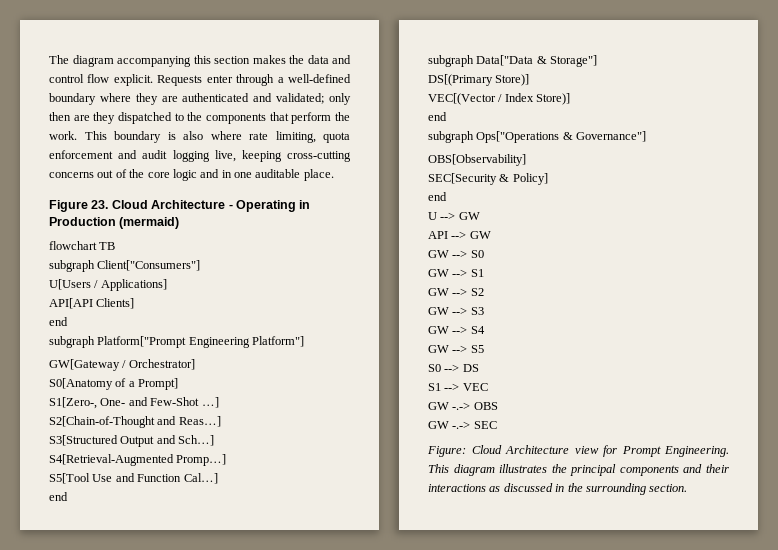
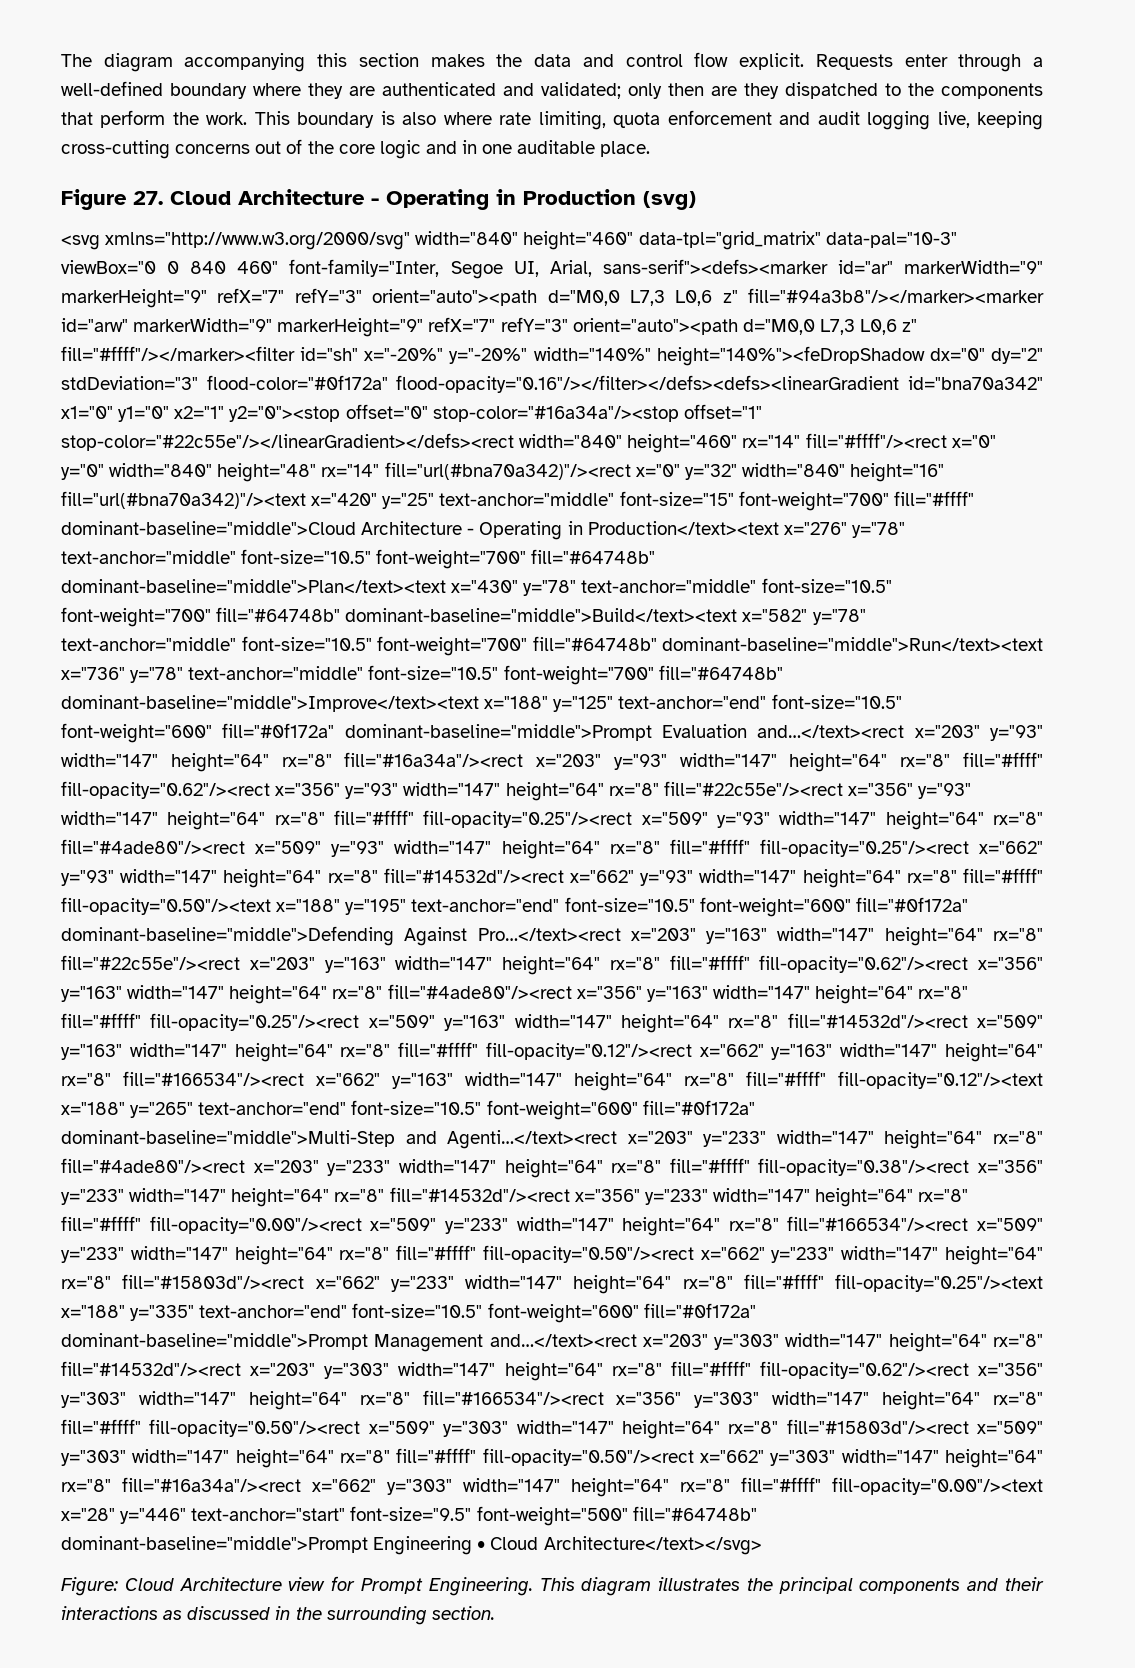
[91,200,109,209] 23. -> [133,191,163,205] 27.
[119,217,180,229] [49,241,116,250] [49,260,201,272] [49,279,167,291] [49,298,135,309] [49,317,68,326] [49,336,305,348] [49,359,195,371] [49,378,179,390] [49,397,219,409] [49,416,221,428] [49,435,215,447] [49,454,227,466] [49,473,218,484] [49,492,68,501] [428,55,598,67] [428,74,530,86] [428,93,571,105] [428,112,447,121] [428,131,647,143] [428,154,526,166] [428,173,548,185] [428,192,447,201] [428,212,480,220] [428,231,491,239] [428,250,484,258] [428,269,484,277] [428,288,484,296] [428,307,484,315] [428,326,485,334] [428,345,484,353] [428,364,479,372] [428,383,488,391] [428,402,498,410] [428,421,497,429] (mermaid) // flowchart TB // subgraph Client["Consumers"] // U[Users / Applications] // API[API Clients] // end // subgraph Platform["Prompt Engineering Platform"] // GW[Gateway / Orchestrator] // S0[Anatomy of a Prompt] // S1[Zero-, One- and Few-Shot …] // S2[Chain-of-Thought and Reas…] // S3[Structured Output and Sch…] // S4[Retrieval-Augmented Promp…] // S5[Tool Use and Function Cal…] // end // subgraph Data["Data & Storage"] // DS[(Primary Store)] // VEC[(Vector / Index Store)] // end // subgraph Ops["Operations & Governance"] // OBS[Observability] // SEC[Security & Policy] // end // U --> GW // API --> GW // GW --> S0 // GW --> S1 // GW --> S2 // GW --> S3 // GW --> S4 // GW --> S5 // S0 --> DS // S1 --> VEC // GW -.-> OBS // GW -.-> SEC -> [643,191,696,210] [61,231,957,250] [61,259,1043,279] [61,288,1044,308] [61,317,918,337] [61,346,1043,366] [61,375,1043,393] [61,404,762,422] [61,433,996,453] [61,462,945,482] [61,491,974,511] [61,521,905,540] [61,549,656,569] [61,578,892,596] [61,607,866,627] [61,636,1043,656] [61,665,783,685] [61,694,902,712] [61,723,1044,743] [61,752,1044,772] [61,781,972,801] [61,810,1043,830] [61,839,1043,859] [61,868,1044,888] [61,897,968,917] [61,926,1044,946] [61,955,1043,975] [61,984,969,1004] [61,1013,1043,1033] [61,1042,1044,1062] [61,1071,1043,1091] [61,1100,755,1120] [61,1130,1043,1149] [61,1158,1043,1178] [61,1187,969,1207] [61,1216,1043,1236] [61,1245,1044,1265] [61,1274,1043,1294] [61,1303,756,1323] [61,1333,1044,1352] [61,1361,1043,1381] [61,1390,1044,1410] [61,1419,1043,1439] [61,1448,1043,1468] [61,1477,1043,1497] [61,1506,757,1526] [61,1536,762,1555] (svg) // <svg xmlns="http://www.w3.org/2000/svg" width="840" height="460" data-tpl="grid_matrix" data-pal="10-3" viewBox="0 0 840 460" font-family="Inter, Segoe UI, Arial, sans-serif"><defs><marker id="ar" markerWidth="9" markerHeight="9" refX="7" refY="3" orient="auto"><path d="M0,0 L7,3 L0,6 z" fill="#94a3b8"/></marker><marker id="arw" markerWidth="9" markerHeight="9" refX="7" refY="3" orient="auto"><path d="M0,0 L7,3 L0,6 z" fill="#ffff"/></marker><filter id="sh" x="-20%" y="-20%" width="140%" height="140%"><feDropShadow dx="0" dy="2" stdDeviation="3" flood-color="#0f172a" flood-opacity="0.16"/></filter></defs><defs><linearGradient id="bna70a342" x1="0" y1="0" x2="1" y2="0"><stop offset="0" stop-color="#16a34a"/><stop offset="1" stop-color="#22c55e"/></linearGradient></defs><rect width="840" height="460" rx="14" fill="#ffff"/><rect x="0" y="0" width="840" height="48" rx="14" fill="url(#bna70a342)"/><rect x="0" y="32" width="840" height="16" fill="url(#bna70a342)"/><text x="420" y="25" text-anchor="middle" font-size="15" font-weight="700" fill="#ffff" dominant-baseline="middle">Cloud Architecture - Operating in Production</text><text x="276" y="78" text-anchor="middle" font-size="10.5" font-weight="700" fill="#64748b" dominant-baseline="middle">Plan</text><text x="430" y="78" text-anchor="middle" font-size="10.5" font-weight="700" fill="#64748b" dominant-baseline="middle">Build</text><text x="582" y="78" text-anchor="middle" font-size="10.5" font-weight="700" fill="#64748b" dominant-baseline="middle">Run</text><text x="736" y="78" text-anchor="middle" font-size="10.5" font-weight="700" fill="#64748b" dominant-baseline="middle">Improve</text><text x="188" y="125" text-anchor="end" font-size="10.5" font-weight="600" fill="#0f172a" dominant-baseline="middle">Prompt Evaluation and…</text><rect x="203" y="93" width="147" height="64" rx="8" fill="#16a34a"/><rect x="203" y="93" width="147" height="64" rx="8" fill="#ffff" fill-opacity="0.62"/><rect x="356" y="93" width="147" height="64" rx="8" fill="#22c55e"/><rect x="356" y="93" width="147" height="64" rx="8" fill="#ffff" fill-opacity="0.25"/><rect x="509" y="93" width="147" height="64" rx="8" fill="#4ade80"/><rect x="509" y="93" width="147" height="64" rx="8" fill="#ffff" fill-opacity="0.25"/><rect x="662" y="93" width="147" height="64" rx="8" fill="#14532d"/><rect x="662" y="93" width="147" height="64" rx="8" fill="#ffff" fill-opacity="0.50"/><text x="188" y="195" text-anchor="end" font-size="10.5" font-weight="600" fill="#0f172a" dominant-baseline="middle">Defending Against Pro…</text><rect x="203" y="163" width="147" height="64" rx="8" fill="#22c55e"/><rect x="203" y="163" width="147" height="64" rx="8" fill="#ffff" fill-opacity="0.62"/><rect x="356" y="163" width="147" height="64" rx="8" fill="#4ade80"/><rect x="356" y="163" width="147" height="64" rx="8" fill="#ffff" fill-opacity="0.25"/><rect x="509" y="163" width="147" height="64" rx="8" fill="#14532d"/><rect x="509" y="163" width="147" height="64" rx="8" fill="#ffff" fill-opacity="0.12"/><rect x="662" y="163" width="147" height="64" rx="8" fill="#166534"/><rect x="662" y="163" width="147" height="64" rx="8" fill="#ffff" fill-opacity="0.12"/><text x="188" y="265" text-anchor="end" font-size="10.5" font-weight="600" fill="#0f172a" dominant-baseline="middle">Multi-Step and Agenti…</text><rect x="203" y="233" width="147" height="64" rx="8" fill="#4ade80"/><rect x="203" y="233" width="147" height="64" rx="8" fill="#ffff" fill-opacity="0.38"/><rect x="356" y="233" width="147" height="64" rx="8" fill="#14532d"/><rect x="356" y="233" width="147" height="64" rx="8" fill="#ffff" fill-opacity="0.00"/><rect x="509" y="233" width="147" height="64" rx="8" fill="#166534"/><rect x="509" y="233" width="147" height="64" rx="8" fill="#ffff" fill-opacity="0.50"/><rect x="662" y="233" width="147" height="64" rx="8" fill="#15803d"/><rect x="662" y="233" width="147" height="64" rx="8" fill="#ffff" fill-opacity="0.25"/><text x="188" y="335" text-anchor="end" font-size="10.5" font-weight="600" fill="#0f172a" dominant-baseline="middle">Prompt Management and…</text><rect x="203" y="303" width="147" height="64" rx="8" fill="#14532d"/><rect x="203" y="303" width="147" height="64" rx="8" fill="#ffff" fill-opacity="0.62"/><rect x="356" y="303" width="147" height="64" rx="8" fill="#166534"/><rect x="356" y="303" width="147" height="64" rx="8" fill="#ffff" fill-opacity="0.50"/><rect x="509" y="303" width="147" height="64" rx="8" fill="#15803d"/><rect x="509" y="303" width="147" height="64" rx="8" fill="#ffff" fill-opacity="0.50"/><rect x="662" y="303" width="147" height="64" rx="8" fill="#16a34a"/><rect x="662" y="303" width="147" height="64" rx="8" fill="#ffff" fill-opacity="0.00"/><text x="28" y="446" text-anchor="start" font-size="9.5" font-weight="500" fill="#64748b" dominant-baseline="middle">Prompt Engineering • Cloud Architecture</text></svg>

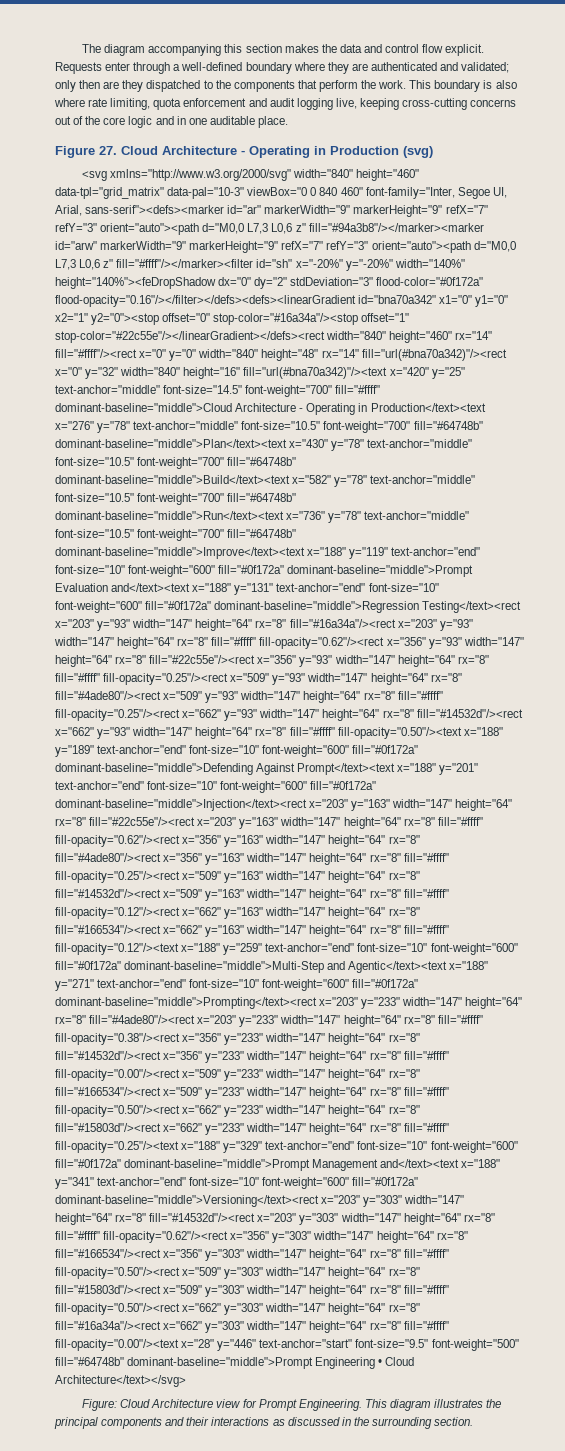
[619,491,734,506] font-size="15" -> [163,385,243,394] font-size="14.5"
[553,694,902,712] y="125" text-anchor="end" font-size="10.5" -> [349,547,481,559] [55,565,125,574] y="119" text-anchor="end" font-size="10"
[757,725,905,738] and…</text><rect -> [111,583,439,595] [55,601,522,613] and</text><text x="188" y="131" text-anchor="end" font-size="10" font-weight="600" fill="#0f172a" dominant-baseline="middle">Regression Testing</text><rect
[345,897,695,915] y="195" text-anchor="end" font-size="10.5" -> [55,745,260,757] y="189" text-anchor="end" font-size="10"
[477,928,621,941] Pro…</text><rect -> [297,763,479,775] [55,781,377,793] [55,799,307,811] Prompt</text><text x="188" y="201" text-anchor="end" font-size="10" font-weight="600" fill="#0f172a" dominant-baseline="middle">Injection</text><rect
[130,1100,482,1118] y="265" text-anchor="end" font-size="10.5" -> [223,943,428,955] y="259" text-anchor="end" font-size="10"
[447,1130,618,1149] Agenti…</text><rect -> [348,961,489,973] [55,979,419,991] [55,997,317,1009] Agentic</text><text x="188" y="271" text-anchor="end" font-size="10" font-weight="600" fill="#0f172a" dominant-baseline="middle">Prompting</text><rect
[130,1303,483,1321] y="335" text-anchor="end" font-size="10.5" -> [223,1141,428,1153] y="329" text-anchor="end" font-size="10"
[489,1334,637,1347] and…</text><rect -> [380,1159,501,1168] [55,1177,419,1189] [55,1195,319,1207] and</text><text x="188" y="341" text-anchor="end" font-size="10" font-weight="600" fill="#0f172a" dominant-baseline="middle">Versioning</text><rect

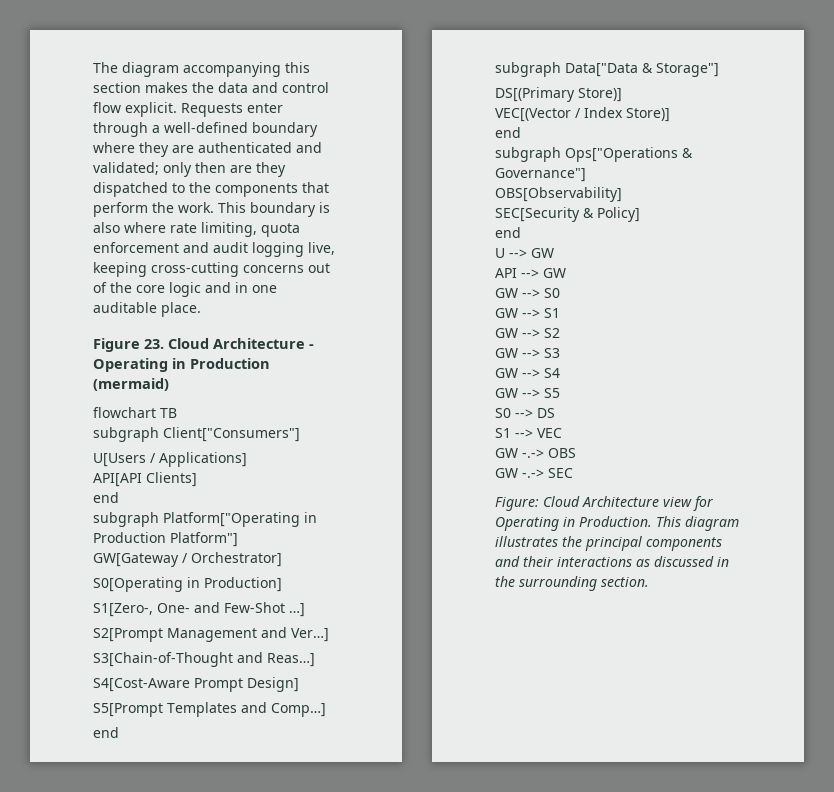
[99,146,117,155] 27. -> [144,339,164,349] 23.
[403,146,433,158] [82,169,420,181] [55,187,507,199] [55,205,488,217] [55,223,484,235] [55,241,516,253] [55,259,465,271] [55,277,484,289] [55,295,509,307] [55,313,410,325] [55,331,493,343] [55,349,507,361] [55,367,465,379] [55,385,381,397] [55,403,486,415] [55,421,483,433] [55,439,473,451] [55,457,297,469] [55,475,476,487] [55,493,297,505] [55,511,470,523] [55,529,297,541] [55,547,481,559] [55,565,474,577] [55,583,439,595] [55,601,522,613] [55,619,473,631] [54,637,524,649] [55,655,489,667] [55,673,462,685] [55,691,443,703] [55,709,523,721] [55,727,503,739] [55,745,419,757] [55,763,479,775] [55,781,377,793] [55,799,513,811] [55,817,483,829] [55,835,420,847] [55,853,449,865] [55,871,420,883] [55,889,449,901] [55,907,420,919] [55,925,449,937] [55,943,518,955] [55,961,489,973] [55,979,419,991] [55,997,523,1009] [55,1015,483,1027] [55,1033,420,1045] [55,1051,449,1063] [55,1069,420,1081] [55,1087,449,1099] [55,1105,420,1117] [55,1123,449,1135] [55,1141,518,1153] [55,1159,501,1171] [55,1177,419,1189] [55,1195,465,1207] [55,1213,495,1225] [55,1231,468,1243] [55,1249,449,1261] [55,1267,420,1279] [55,1285,449,1297] [55,1303,420,1315] [55,1321,449,1333] [55,1339,519,1351] [55,1357,415,1369] [55,1375,186,1387] (svg) // <svg xmlns="http://www.w3.org/2000/svg" width="840" height="460" data-tpl="grid_matrix" data-pal="10-3" viewBox="0 0 840 460" font-family="Inter, Segoe UI, Arial, sans-serif"><defs><marker id="ar" markerWidth="9" markerHeight="9" refX="7" refY="3" orient="auto"><path d="M0,0 L7,3 L0,6 z" fill="#94a3b8"/></marker><marker id="arw" markerWidth="9" markerHeight="9" refX="7" refY="3" orient="auto"><path d="M0,0 L7,3 L0,6 z" fill="#ffff"/></marker><filter id="sh" x="-20%" y="-20%" width="140%" height="140%"><feDropShadow dx="0" dy="2" stdDeviation="3" flood-color="#0f172a" flood-opacity="0.16"/></filter></defs><defs><linearGradient id="bna70a342" x1="0" y1="0" x2="1" y2="0"><stop offset="0" stop-color="#16a34a"/><stop offset="1" stop-color="#22c55e"/></linearGradient></defs><rect width="840" height="460" rx="14" fill="#ffff"/><rect x="0" y="0" width="840" height="48" rx="14" fill="url(#bna70a342)"/><rect x="0" y="32" width="840" height="16" fill="url(#bna70a342)"/><text x="420" y="25" text-anchor="middle" font-size="14.5" font-weight="700" fill="#ffff" dominant-baseline="middle">Cloud Architecture - Operating in Production</text><text x="276" y="78" text-anchor="middle" font-size="10.5" font-weight="700" fill="#64748b" dominant-baseline="middle">Plan</text><text x="430" y="78" text-anchor="middle" font-size="10.5" font-weight="700" fill="#64748b" dominant-baseline="middle">Build</text><text x="582" y="78" text-anchor="middle" font-size="10.5" font-weight="700" fill="#64748b" dominant-baseline="middle">Run</text><text x="736" y="78" text-anchor="middle" font-size="10.5" font-weight="700" fill="#64748b" dominant-baseline="middle">Improve</text><text x="188" y="119" text-anchor="end" font-size="10" font-weight="600" fill="#0f172a" dominant-baseline="middle">Prompt Evaluation and</text><text x="188" y="131" text-anchor="end" font-size="10" font-weight="600" fill="#0f172a" dominant-baseline="middle">Regression Testing</text><rect x="203" y="93" width="147" height="64" rx="8" fill="#16a34a"/><rect x="203" y="93" width="147" height="64" rx="8" fill="#ffff" fill-opacity="0.62"/><rect x="356" y="93" width="147" height="64" rx="8" fill="#22c55e"/><rect x="356" y="93" width="147" height="64" rx="8" fill="#ffff" fill-opacity="0.25"/><rect x="509" y="93" width="147" height="64" rx="8" fill="#4ade80"/><rect x="509" y="93" width="147" height="64" rx="8" fill="#ffff" fill-opacity="0.25"/><rect x="662" y="93" width="147" height="64" rx="8" fill="#14532d"/><rect x="662" y="93" width="147" height="64" rx="8" fill="#ffff" fill-opacity="0.50"/><text x="188" y="189" text-anchor="end" font-size="10" font-weight="600" fill="#0f172a" dominant-baseline="middle">Defending Against Prompt</text><text x="188" y="201" text-anchor="end" font-size="10" font-weight="600" fill="#0f172a" dominant-baseline="middle">Injection</text><rect x="203" y="163" width="147" height="64" rx="8" fill="#22c55e"/><rect x="203" y="163" width="147" height="64" rx="8" fill="#ffff" fill-opacity="0.62"/><rect x="356" y="163" width="147" height="64" rx="8" fill="#4ade80"/><rect x="356" y="163" width="147" height="64" rx="8" fill="#ffff" fill-opacity="0.25"/><rect x="509" y="163" width="147" height="64" rx="8" fill="#14532d"/><rect x="509" y="163" width="147" height="64" rx="8" fill="#ffff" fill-opacity="0.12"/><rect x="662" y="163" width="147" height="64" rx="8" fill="#166534"/><rect x="662" y="163" width="147" height="64" rx="8" fill="#ffff" fill-opacity="0.12"/><text x="188" y="259" text-anchor="end" font-size="10" font-weight="600" fill="#0f172a" dominant-baseline="middle">Multi-Step and Agentic</text><text x="188" y="271" text-anchor="end" font-size="10" font-weight="600" fill="#0f172a" dominant-baseline="middle">Prompting</text><rect x="203" y="233" width="147" height="64" rx="8" fill="#4ade80"/><rect x="203" y="233" width="147" height="64" rx="8" fill="#ffff" fill-opacity="0.38"/><rect x="356" y="233" width="147" height="64" rx="8" fill="#14532d"/><rect x="356" y="233" width="147" height="64" rx="8" fill="#ffff" fill-opacity="0.00"/><rect x="509" y="233" width="147" height="64" rx="8" fill="#166534"/><rect x="509" y="233" width="147" height="64" rx="8" fill="#ffff" fill-opacity="0.50"/><rect x="662" y="233" width="147" height="64" rx="8" fill="#15803d"/><rect x="662" y="233" width="147" height="64" rx="8" fill="#ffff" fill-opacity="0.25"/><text x="188" y="329" text-anchor="end" font-size="10" font-weight="600" fill="#0f172a" dominant-baseline="middle">Prompt Management and</text><text x="188" y="341" text-anchor="end" font-size="10" font-weight="600" fill="#0f172a" dominant-baseline="middle">Versioning</text><rect x="203" y="303" width="147" height="64" rx="8" fill="#14532d"/><rect x="203" y="303" width="147" height="64" rx="8" fill="#ffff" fill-opacity="0.62"/><rect x="356" y="303" width="147" height="64" rx="8" fill="#166534"/><rect x="356" y="303" width="147" height="64" rx="8" fill="#ffff" fill-opacity="0.50"/><rect x="509" y="303" width="147" height="64" rx="8" fill="#15803d"/><rect x="509" y="303" width="147" height="64" rx="8" fill="#ffff" fill-opacity="0.50"/><rect x="662" y="303" width="147" height="64" rx="8" fill="#16a34a"/><rect x="662" y="303" width="147" height="64" rx="8" fill="#ffff" fill-opacity="0.00"/><text x="28" y="446" text-anchor="start" font-size="9.5" font-weight="500" fill="#64748b" dominant-baseline="middle">Prompt Engineering • Cloud Architecture</text></svg> -> [93,378,169,391] [93,407,177,418] [93,427,300,442] [93,452,247,467] [93,472,197,487] [93,492,119,503] [93,512,317,527] [93,532,238,547] [93,552,282,567] [93,577,282,592] [93,602,305,617] [93,627,329,642] [93,652,315,667] [93,677,299,692] [93,702,326,717] [93,727,119,738] [495,62,719,77] [495,87,622,102] [495,107,670,122] [495,127,521,138] [495,147,693,162] [495,168,586,182] [495,187,622,202] [495,207,640,222] [495,227,521,238] [495,248,554,258] [495,268,566,278] [495,288,560,298] [495,308,560,318] [495,328,560,338] [495,348,560,358] [495,368,560,378] [495,388,560,398] [495,408,555,418] [495,428,562,438] [495,448,576,458] [495,468,573,478] (mermaid) // flowchart TB // subgraph Client["Consumers"] // U[Users / Applications] // API[API Clients] // end // subgraph Platform["Operating in Production Platform"] // GW[Gateway / Orchestrator] // S0[Operating in Production] // S1[Zero-, One- and Few-Shot …] // S2[Prompt Management and Ver…] // S3[Chain-of-Thought and Reas…] // S4[Cost-Aware Prompt Design] // S5[Prompt Templates and Comp…] // end // subgraph Data["Data & Storage"] // DS[(Primary Store)] // VEC[(Vector / Index Store)] // end // subgraph Ops["Operations & Governance"] // OBS[Observability] // SEC[Security & Policy] // end // U --> GW // API --> GW // GW --> S0 // GW --> S1 // GW --> S2 // GW --> S3 // GW --> S4 // GW --> S5 // S0 --> DS // S1 --> VEC // GW -.-> OBS // GW -.-> SEC
[258,1399,362,1411] Prompt Engineering. -> [495,516,652,531] Operating in Production.

